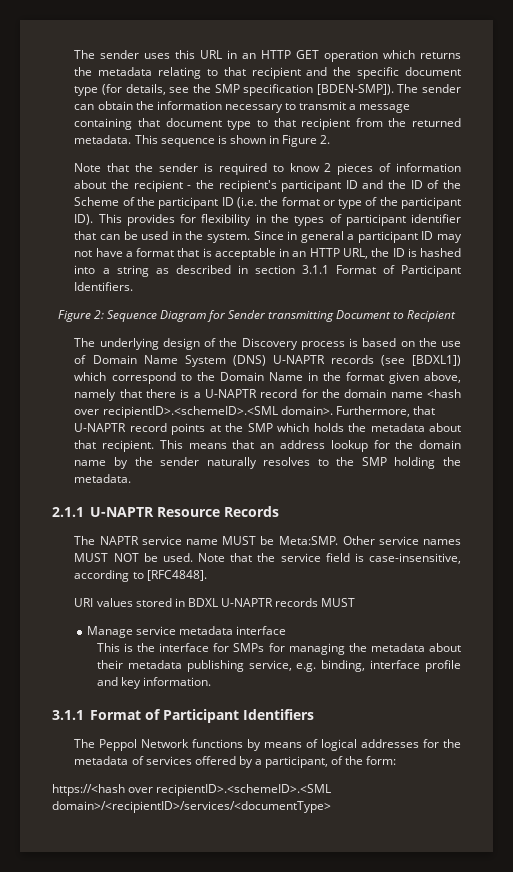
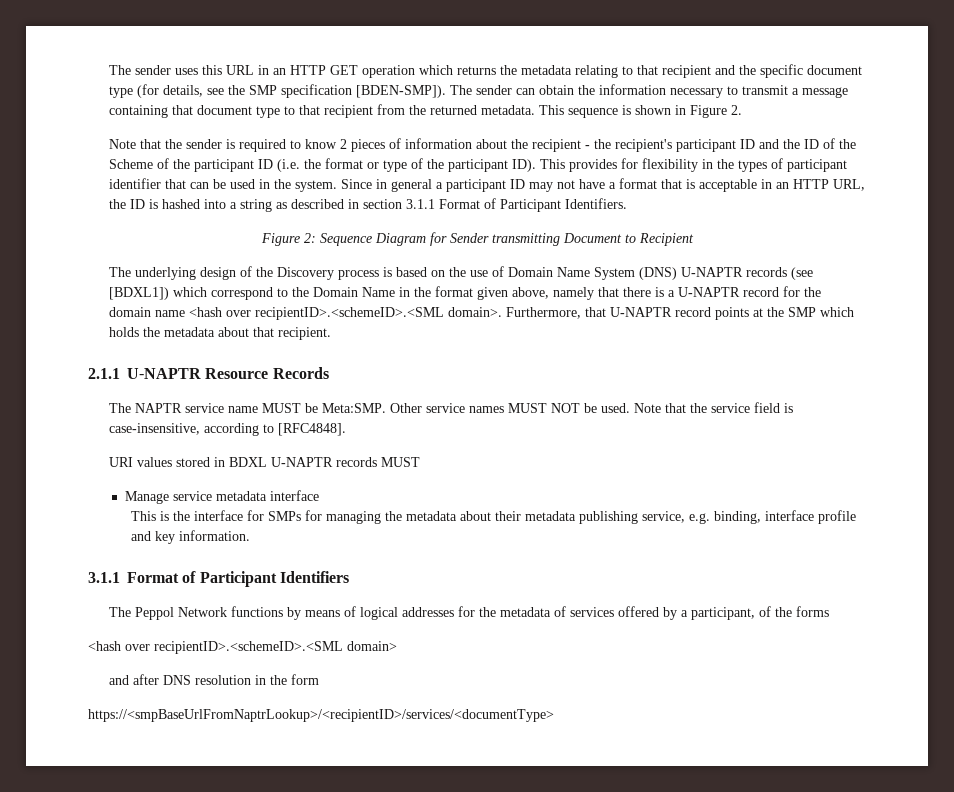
[159,440,462,452] [74,457,461,469] [74,474,132,483] This means that an address lookup for the domain name by the sender naturally resolves to the SMP holding the metadata. -> (332, 333) none
[366,756,397,765] [52,784,332,796] [52,801,331,813] form: // https://<hash over recipientID>.<schemeID>.<SML domain>/<recipientID>/services/<documentType> -> [796,606,830,617] [88,641,397,654] [109,674,320,685] [88,709,554,722] forms // <hash over recipientID>.<schemeID>.<SML domain> // and after DNS resolution in the form // https://<smpBaseUrlFromNaptrLookup>/<recipientID>/services/<documentType>

